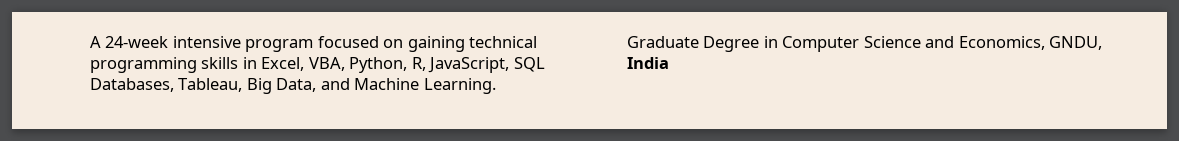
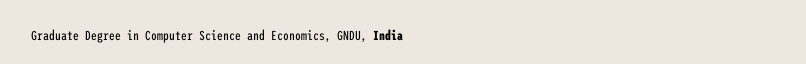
[90,36,538,52] [90,57,545,73] [90,78,496,94] A 24-week intensive program focused on gaining technical programming skills in Excel, VBA, Python, R, JavaScript, SQL Databases, Tableau, Big Data, and Machine Learning. // -> (31, 35) none

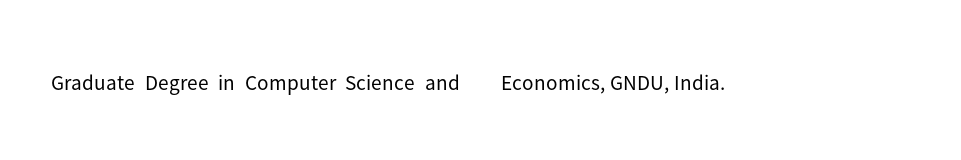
[373,29,403,41] India -> [674,74,726,90] India.

